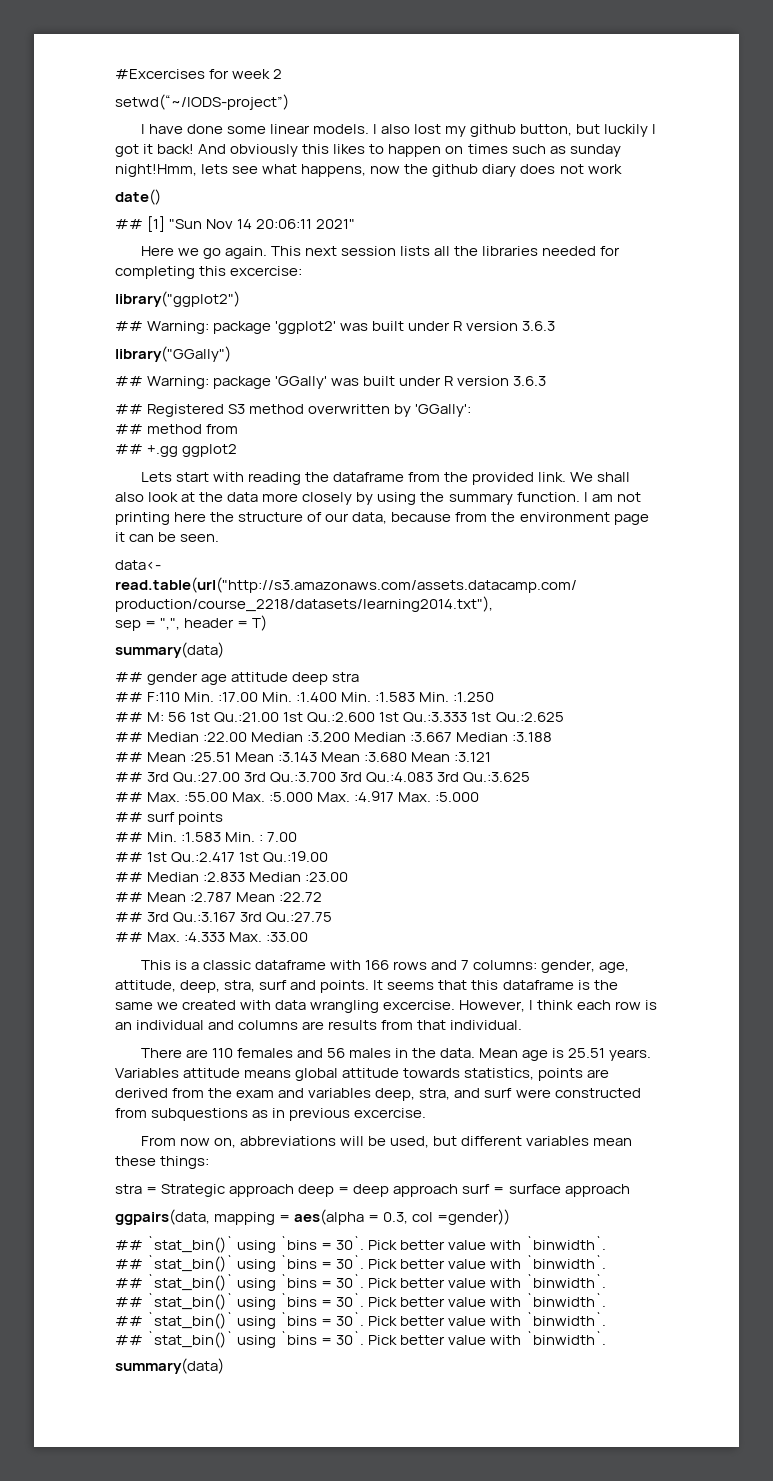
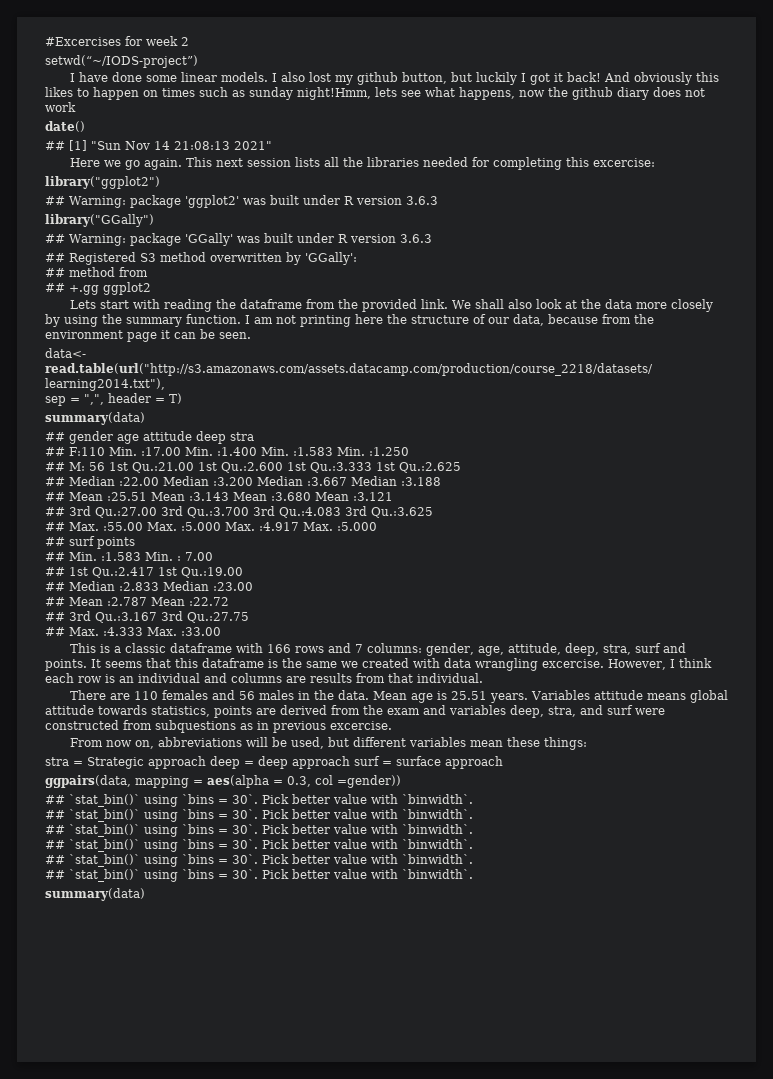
[256,219,313,229] 20:06:11 -> [174,141,230,150] 21:08:13

